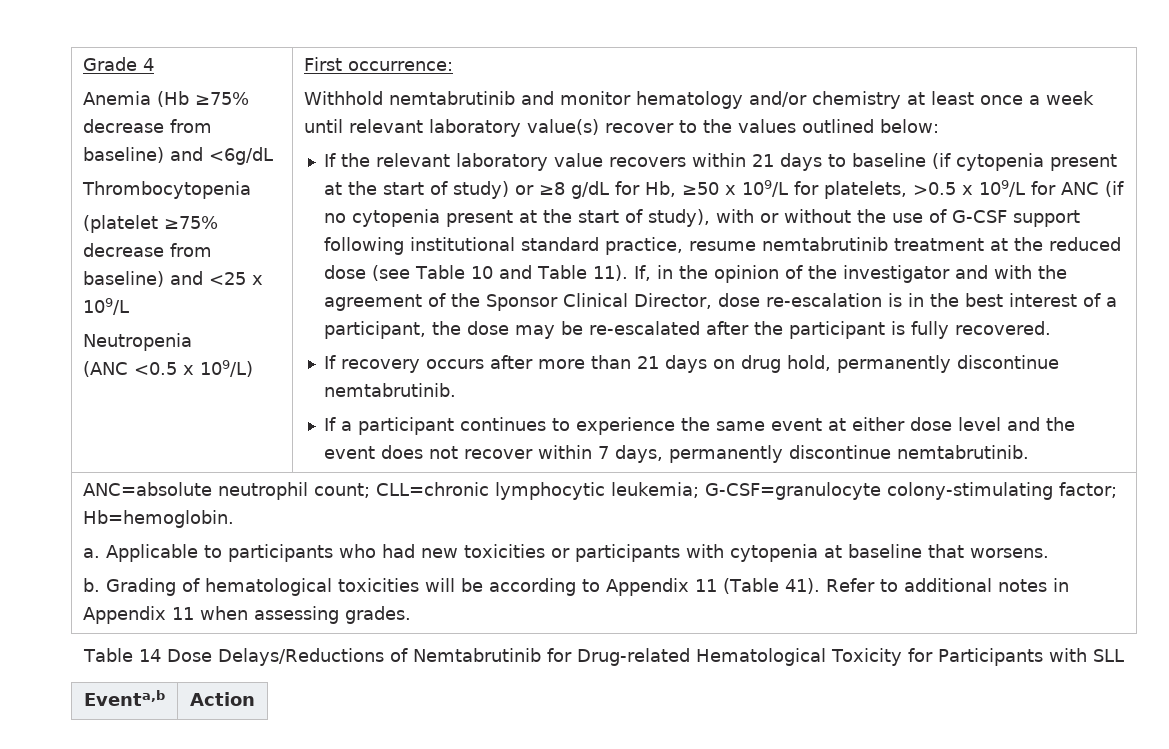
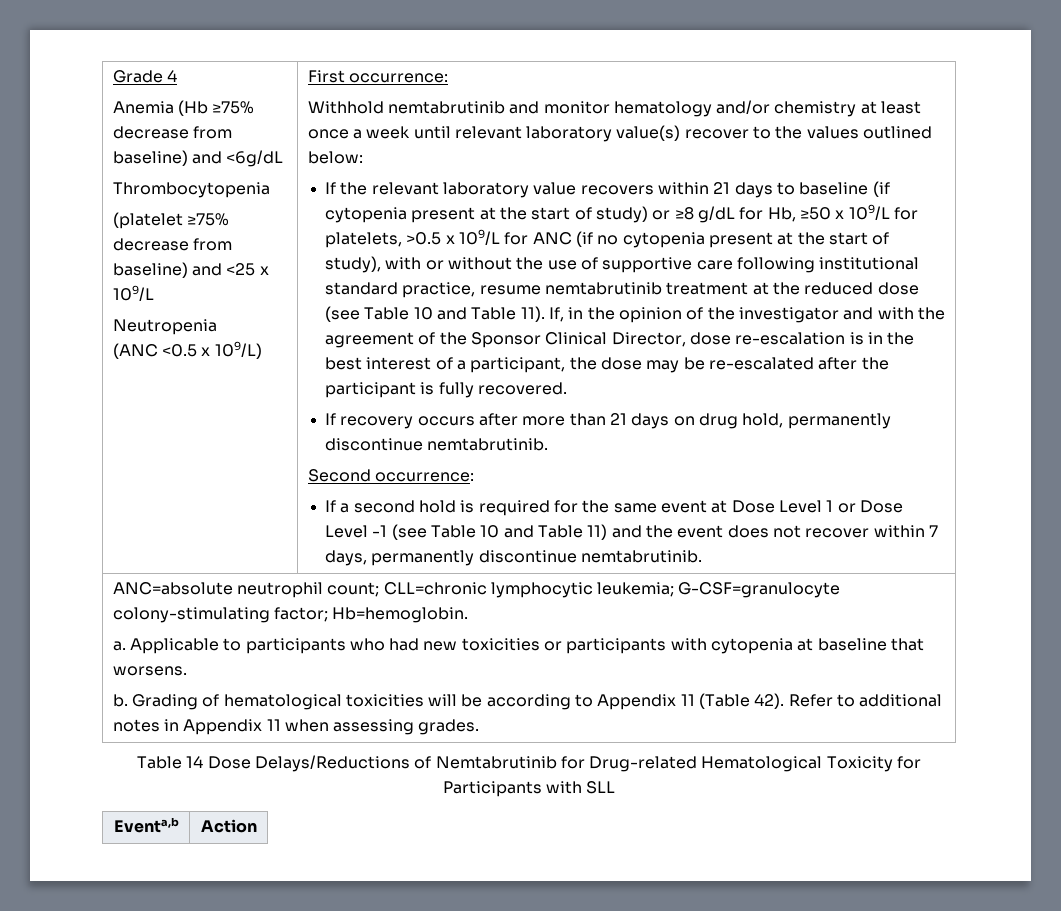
[952,210,1081,227] G-CSF support -> [602,257,733,273] supportive care
(457, 390) none -> [307,469,474,482] // Second occurrence:
[358,417,1002,435] participant continues to experience the same event at either dose level -> [353,500,903,516] [325,524,608,540] second hold is required for the same event at Dose Level 1 or Dose Level -1 (see Table 10 and Table 11)
[785,578,821,594] 41). -> [754,693,785,709] 42).

